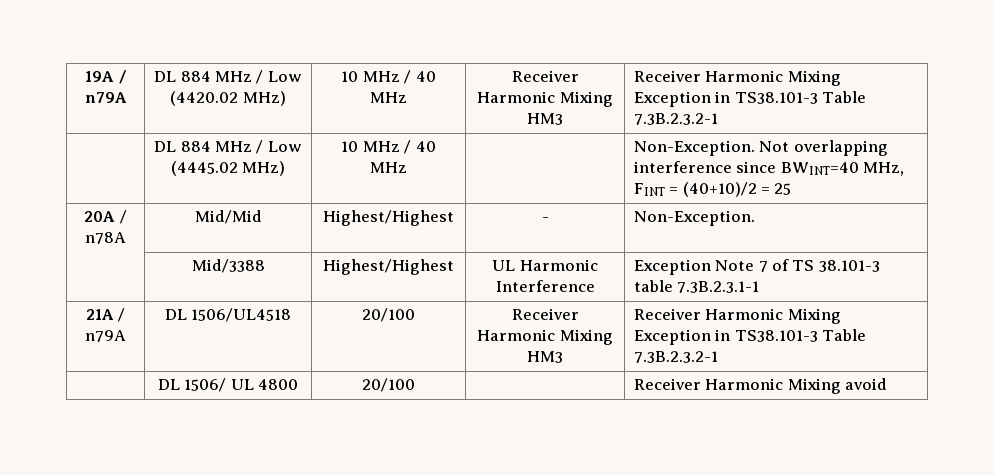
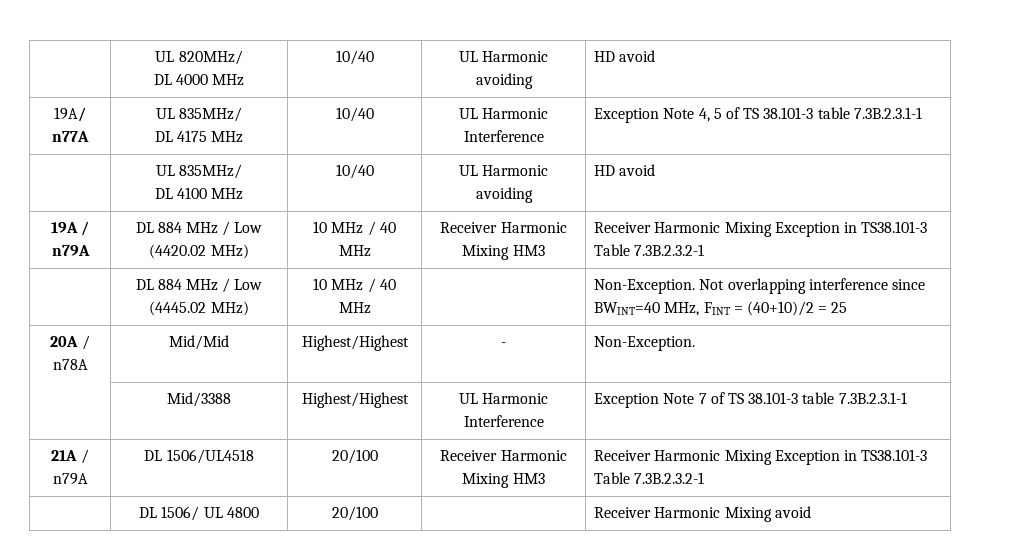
(85, 76) none -> [155,50,243,65] [153,74,245,86] [335,50,374,65] [458,51,549,62] [475,73,533,89] [594,50,656,62] [54,107,86,122] [52,131,89,142] [155,107,243,122] [154,130,244,143] [335,107,374,122] [458,108,549,119] [463,130,544,142] [594,107,922,123] [155,164,243,179] [154,187,244,200] [335,164,374,179] [458,165,549,176] [475,187,533,203] [594,164,656,176] | UL 820MHz/ // DL 4000 MHz | 10/40 | UL Harmonic avoiding | HD avoid // 19A/ n77A | UL 835MHz/ // DL 4175 MHz | 10/40 | UL Harmonic Interference | Exception Note 4, 5 of TS 38.101-3 table 7.3B.2.3.1-1 // | UL 835MHz/ // DL 4100 MHz | 10/40 | UL Harmonic avoiding | HD avoid //

